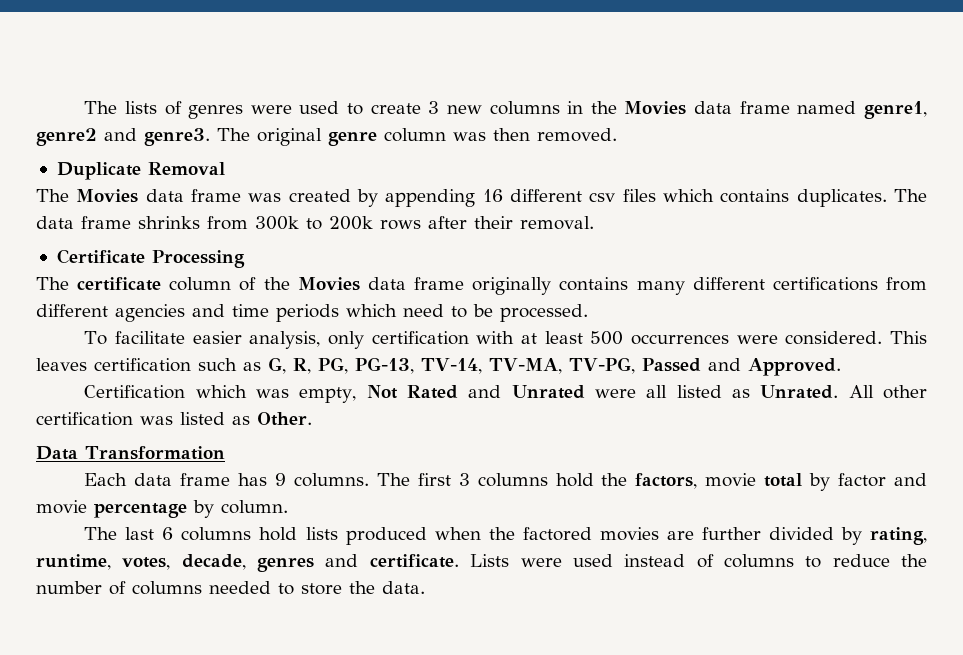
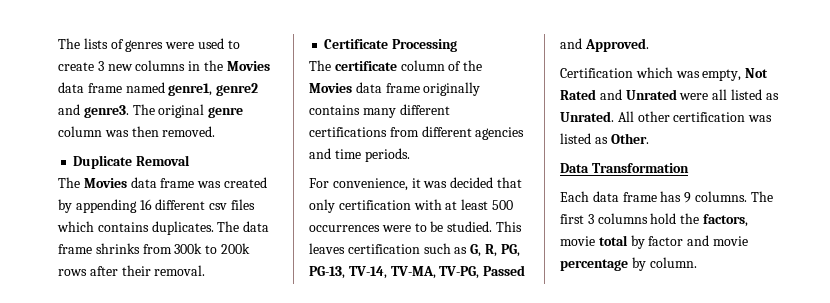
[276,304,588,322] [84,331,321,349] periods which need to be processed. // To facilitate easier analysis, -> [364,148,410,162] [309,177,522,191] periods. // For convenience, it was decided that
[785,331,883,345] considered. -> [414,221,493,232] to be studied.
[84,527,927,545] [36,554,928,572] [36,581,425,595] // The last 6 columns hold lists produced when the factored movies are further divided by rating, runtime, votes, decade, genres and certificate. Lists were used instead of columns to reduce the number of columns needed to store the data. -> (697, 262) none

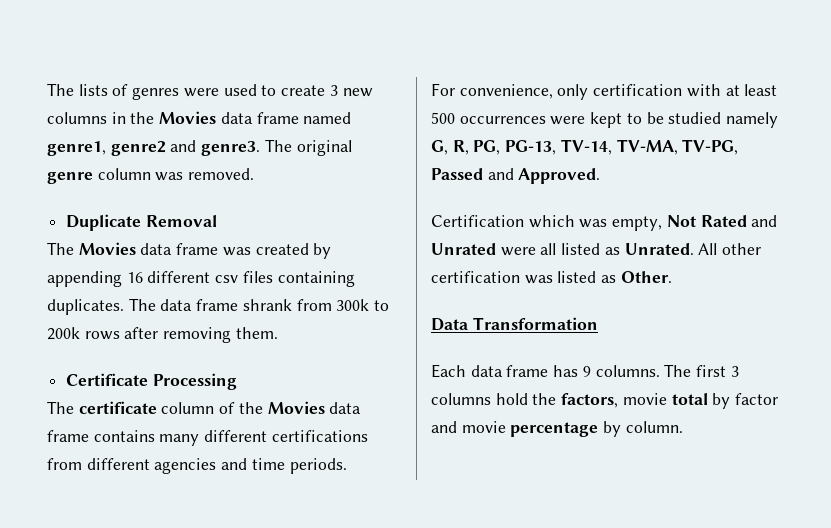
[131,126,159,137] then -> (184, 176) none
[57,221,149,232] which contains -> [277,271,355,287] containing
[95,243,140,254] shrinks -> [242,299,292,311] shrank
[121,265,206,276] their removal. -> [163,327,278,343] removing them.
[423,82,481,96] originally -> (89, 436) none
[411,177,522,188] it was decided that -> (553, 91) none
(411, 228) none -> [590,112,623,128] kept
[447,221,522,232] [309,243,468,254] studied. This leaves certification such as -> [668,112,779,128] studied namely

